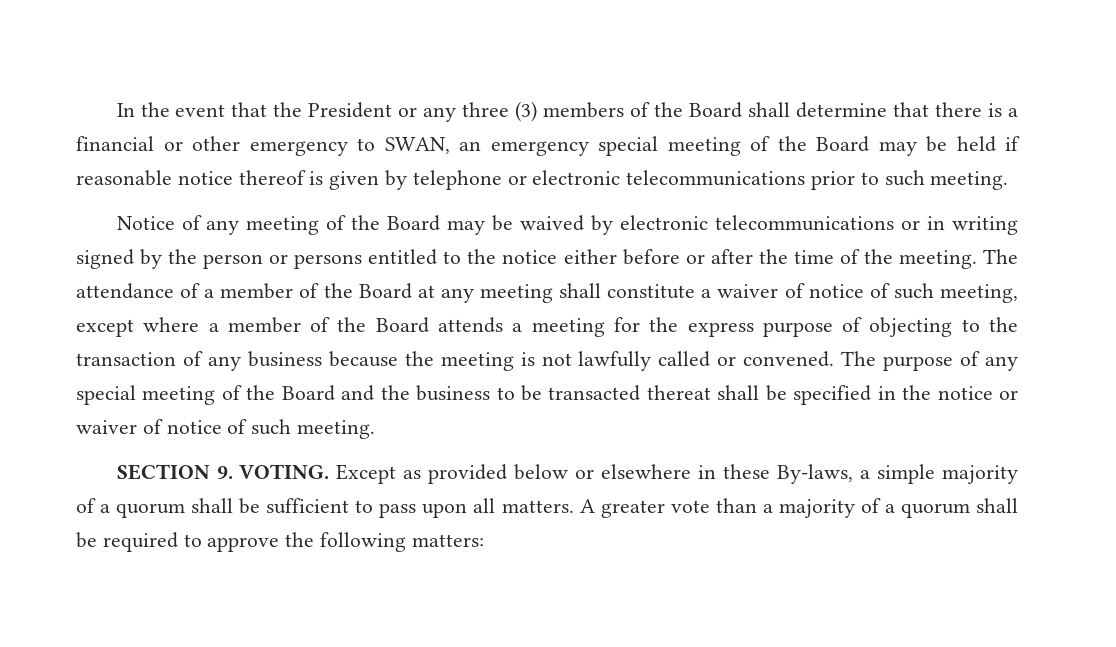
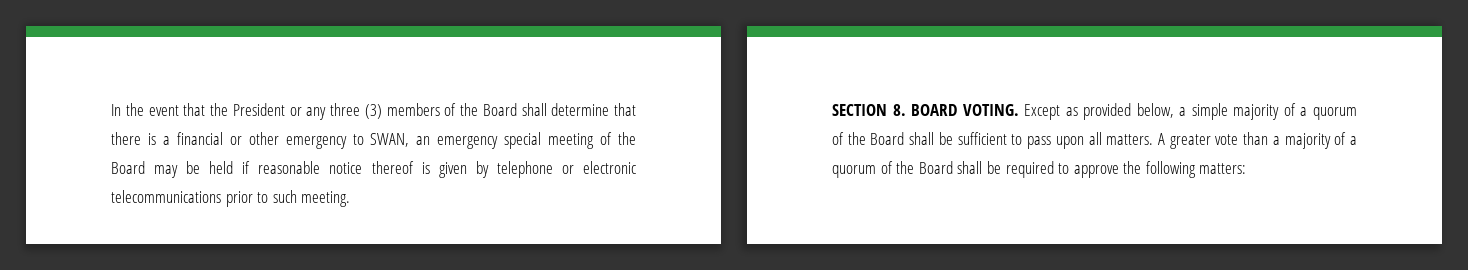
[116,215,1019,235] [76,249,1019,269] [76,283,1018,303] [76,317,1018,337] [76,351,1018,371] [76,385,1019,405] [76,419,376,439] // Notice of any meeting of the Board may be waived by electronic telecommunications or in writing signed by the person or persons entitled to the notice either before or after the time of the meeting. The attendance of a member of the Board at any meeting shall constitute a waiver of notice of such meeting, except where a member of the Board attends a meeting for the express purpose of objecting to the transaction of any business because the meeting is not lawfully called or convened. The purpose of any special meeting of the Board and the business to be transacted thereat shall be specified in the notice or waiver of notice of such meeting. -> (351, 199) none
[216,466,233,479] 9. -> [892,104,958,116] 8. BOARD
[514,464,854,484] below or elsewhere in these By-laws, -> [1136,103,1174,118] below,
(186, 510) none -> [832,132,905,145] of the Board
(970, 510) none -> [880,161,953,174] of the Board

